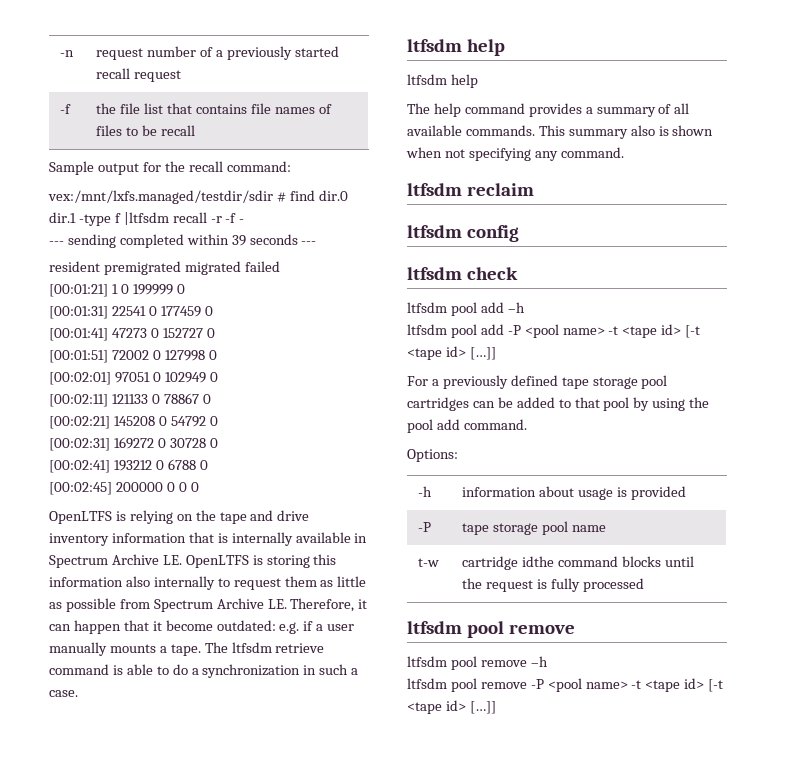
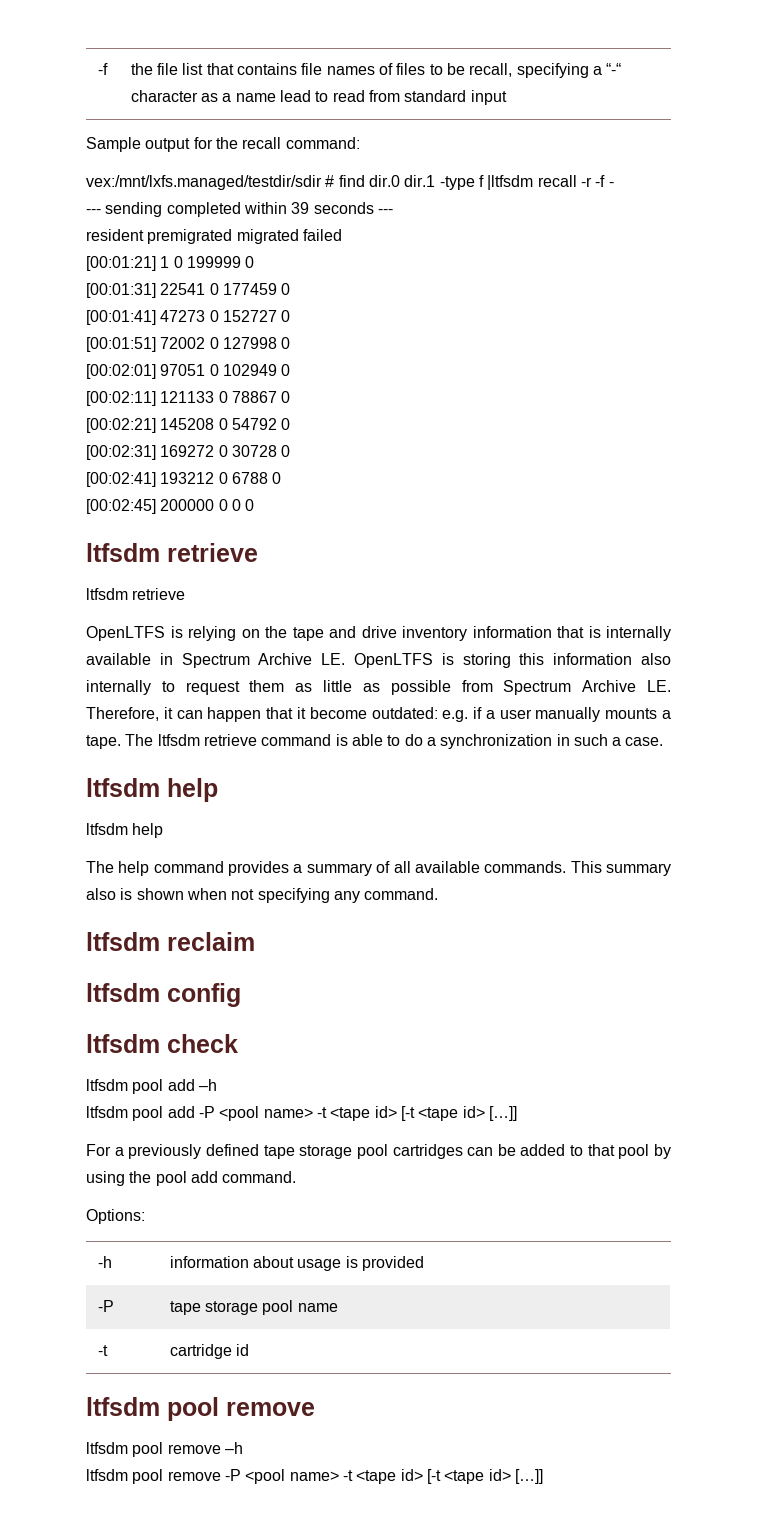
[60,50,75,57] [96,46,339,60] [96,68,182,82] -n | request number of a previously started recall request // -> (97, 69) none
[161,125,196,136] recall -> [469,63,622,78] [130,90,507,105] recall, specifying a “-“ character as a name lead to read from standard input
(199, 487) none -> [86,543,258,562] [86,588,186,600] // ltfsdm retrieve // ltfsdm retrieve
[418,558,440,567] t-w -> [97,1345,108,1356] -t
[522,556,695,567] [462,578,645,592] idthe command blocks until the request is fully processed -> [236,1344,250,1356] id

